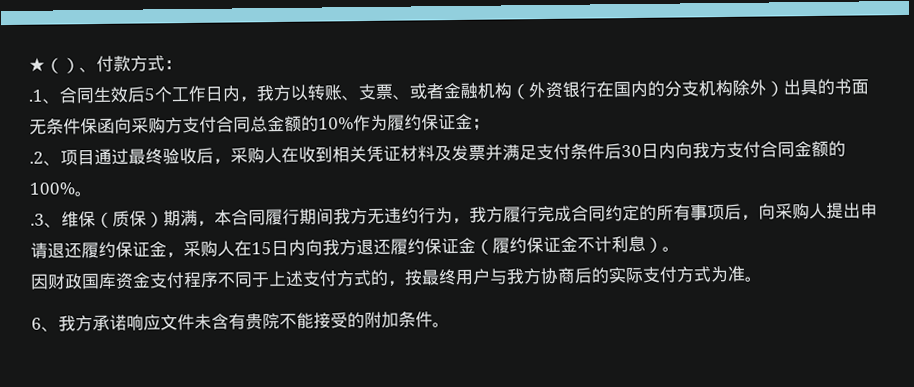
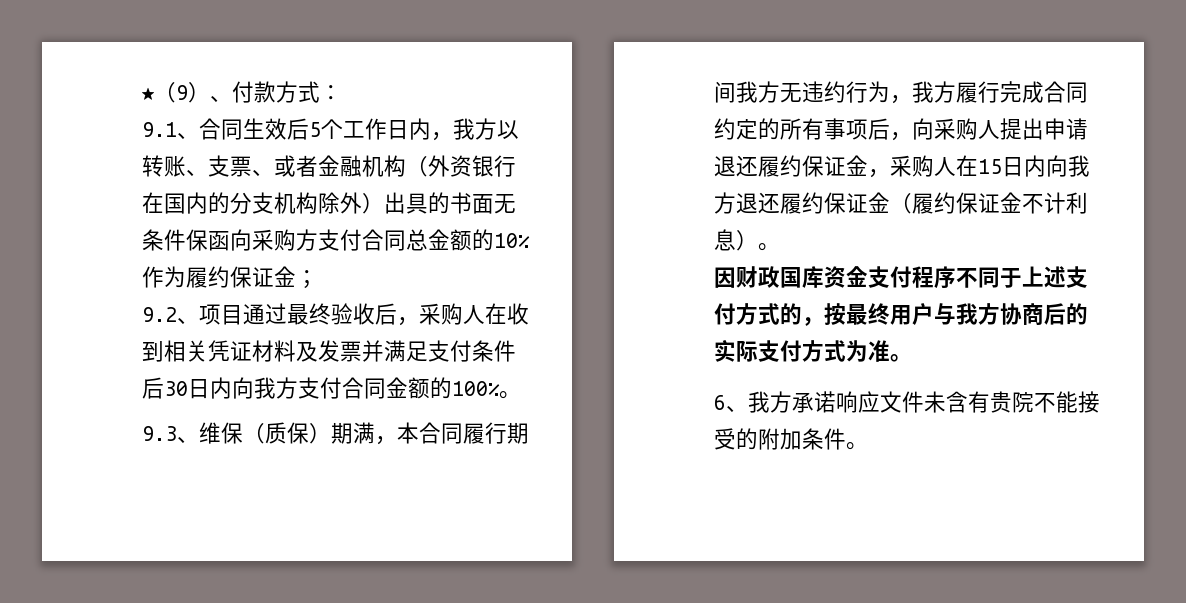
(63, 65) none -> [176,85,188,100] 9
[28,89,43,102] .1 -> [142,122,177,137] 9.1
[29,151,44,164] .2 -> [142,307,177,322] 9.2
[30,213,45,226] .3 -> [142,426,177,441] 9.3

